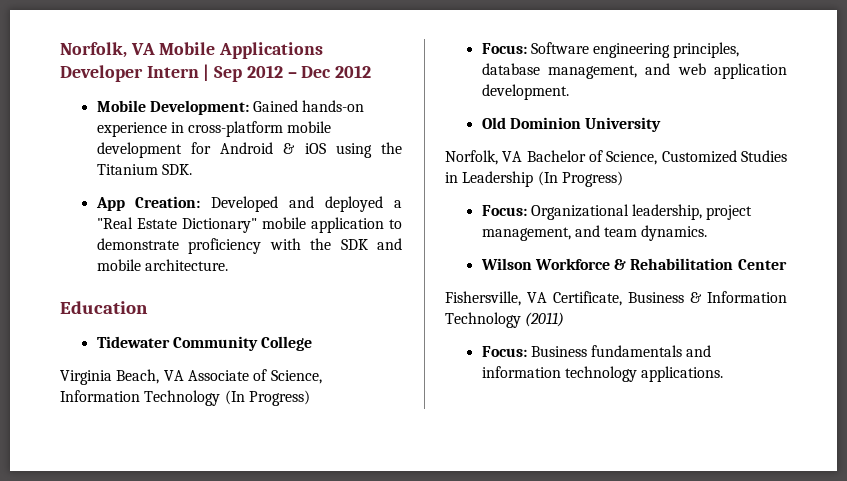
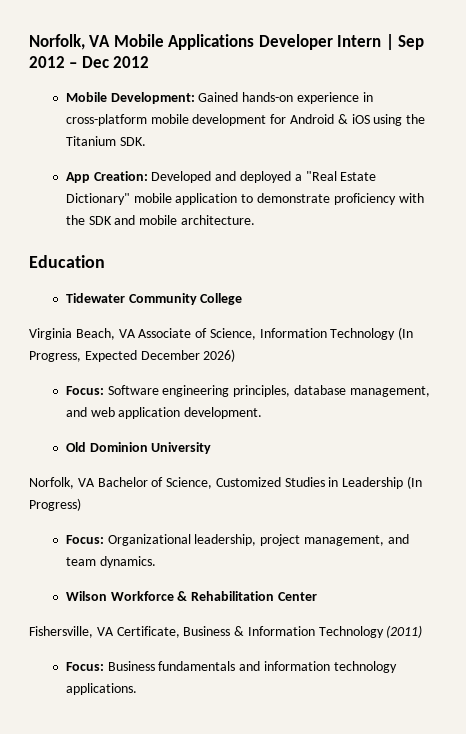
[248,390,310,406] Progress) -> [29,349,236,362] Progress, Expected December 2026)

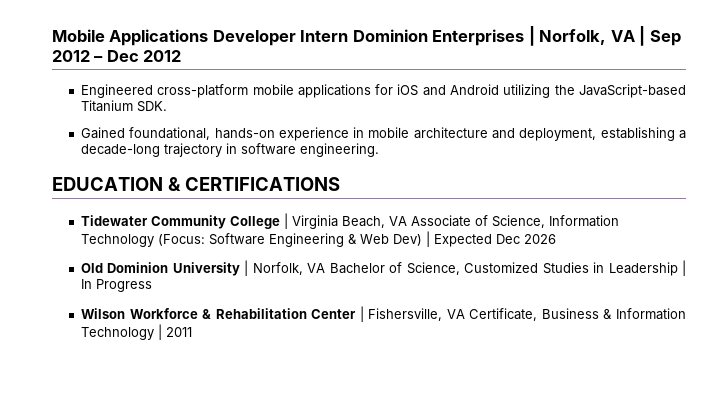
[29,34,111,50] Norfolk, VA -> (52, 35) none
(382, 41) none -> [352,26,635,46] Dominion Enterprises | Norfolk, VA
[65,92,373,104] [65,114,426,126] [65,136,146,146] [65,171,377,183] [65,193,424,205] [65,215,256,225] [29,255,105,268] Mobile Development: Gained hands-on experience in cross-platform mobile development for Android & iOS using the Titanium SDK. // App Creation: Developed and deployed a "Real Estate Dictionary" mobile application to demonstrate proficiency with the SDK and mobile architecture. // Education -> [80,84,687,98] [80,100,167,112] [80,127,687,141] [80,143,379,157] [52,177,340,191] Engineered cross-platform mobile applications for iOS and Android utilizing the JavaScript-based Titanium SDK. // Gained foundational, hands-on experience in mobile architecture and deployment, establishing a decade-long trajectory in software engineering. // EDUCATION & CERTIFICATIONS
(243, 299) // -> [283,213,288,229] |
[398,327,414,340] [29,349,236,362] [65,385,430,397] [65,407,263,419] (In Progress, Expected December 2026) // Focus: Software engineering principles, database management, and web application development. -> [157,231,556,247] (Focus: Software Engineering & Web Dev) | Expected Dec 2026
(212, 448) // -> [244,260,249,276] |
[407,476,423,489] [29,498,81,511] [65,534,409,546] [65,556,156,568] (In Progress) // Focus: Organizational leadership, project management, and team dynamics. -> [682,260,686,276] [80,279,152,292] | In Progress
(318, 596) // -> [359,306,364,322] |
[386,625,423,638] [65,661,397,673] [65,683,137,695] (2011) // Focus: Business fundamentals and information technology applications. -> [157,324,192,340] | 2011

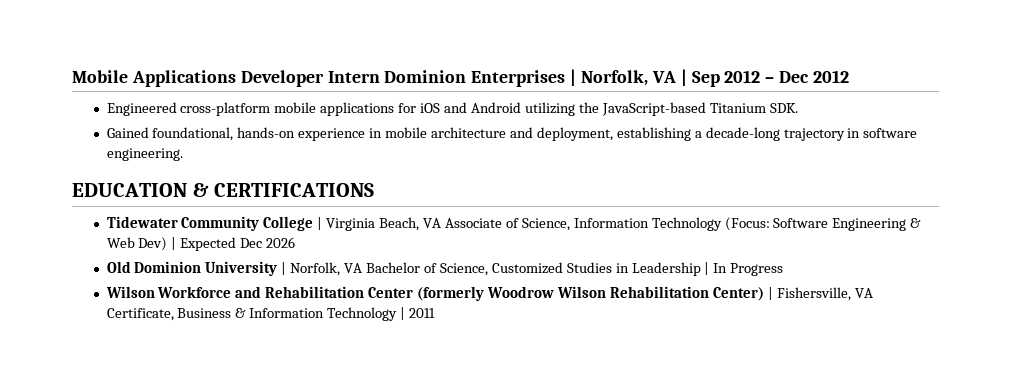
[202,309,212,319] & -> [235,286,262,298] and
(357, 314) none -> [417,286,764,301] (formerly Woodrow Wilson Rehabilitation Center)

